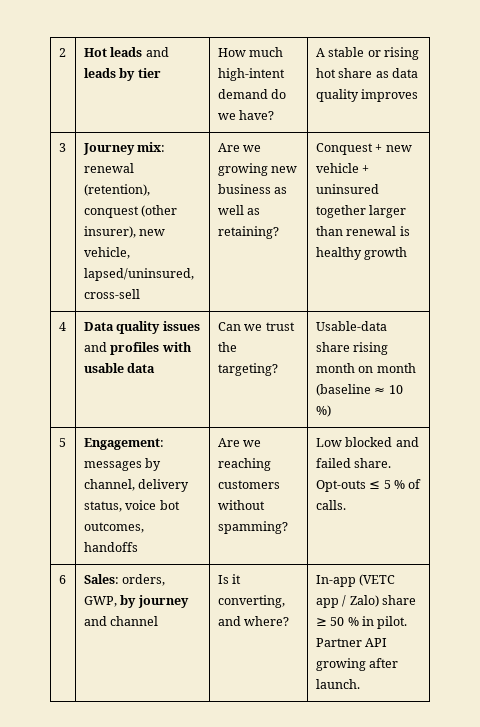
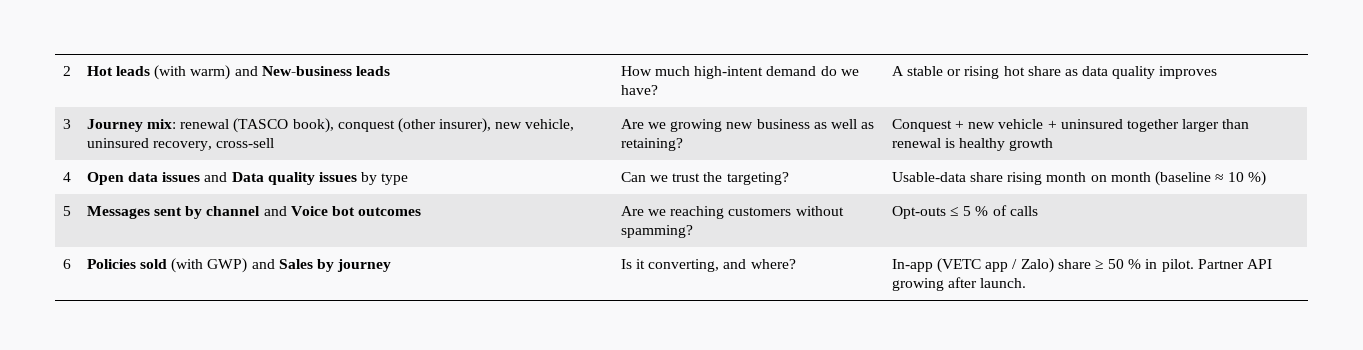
[145,47,169,57] [83,68,161,81] and leads by tier -> [154,65,390,80] (with warm) and New-business leads
[83,184,150,196] (retention), -> [233,118,334,133] (TASCO book),
[83,268,194,281] lapsed/uninsured, -> [86,138,212,151] uninsured recovery,
[83,321,200,334] [83,342,192,355] [83,363,156,373] Data quality issues and profiles with usable data -> [86,172,409,185] Open data issues and Data quality issues by type
[83,438,164,450] [83,458,162,471] [83,479,190,492] [83,500,180,512] [83,522,144,533] [83,542,138,552] Engagement: messages by channel, delivery status, voice bot outcomes, handoffs -> [86,206,422,219] Messages sent by channel and Voice bot outcomes
[315,437,419,447] [315,458,392,468] Low blocked and failed share. -> (693, 231) none
[315,500,346,510] calls. -> [1009,206,1038,216] calls
[83,574,166,586] [83,596,117,607] Sales: orders, GWP, -> [86,258,313,273] Policies sold (with GWP) and Sales
[83,616,159,626] and channel -> (392, 265) none

